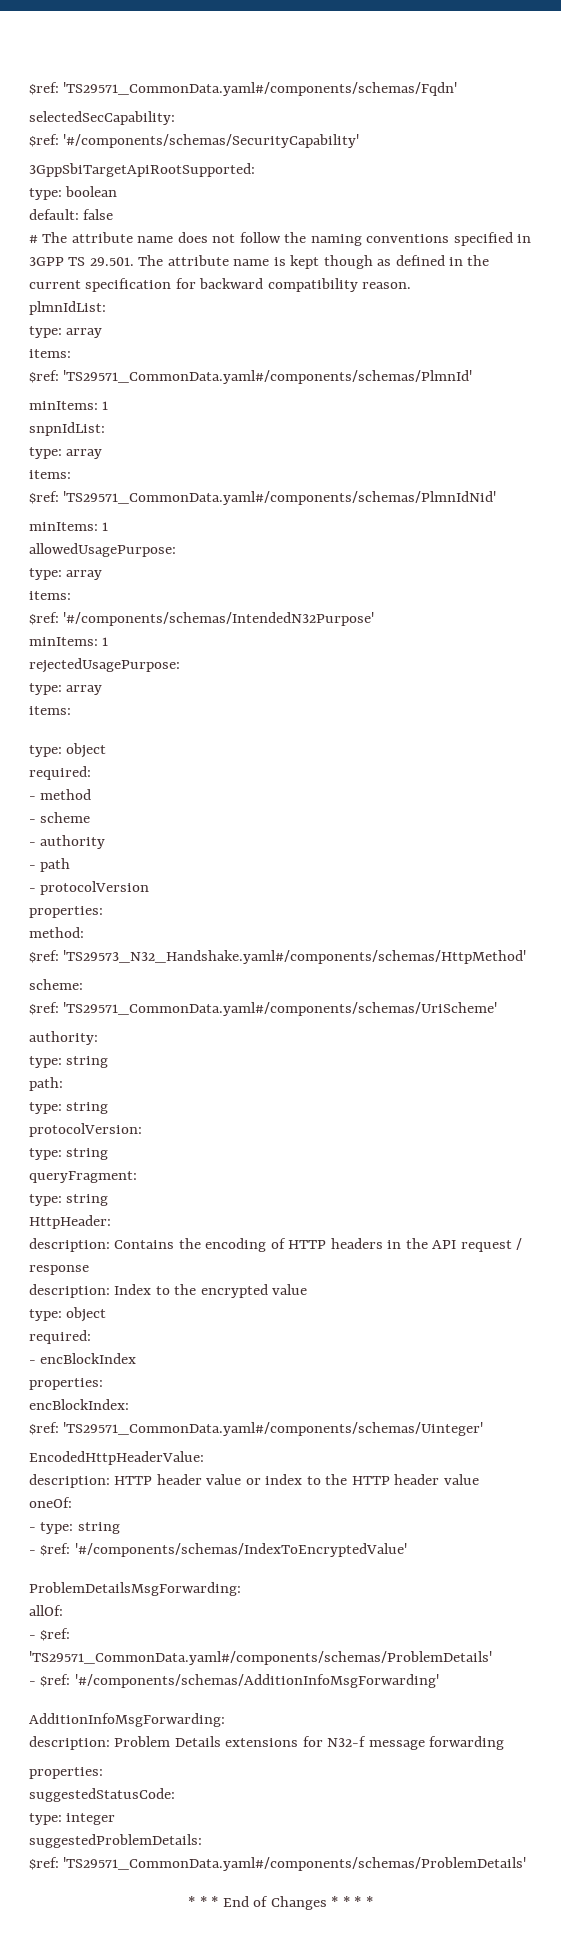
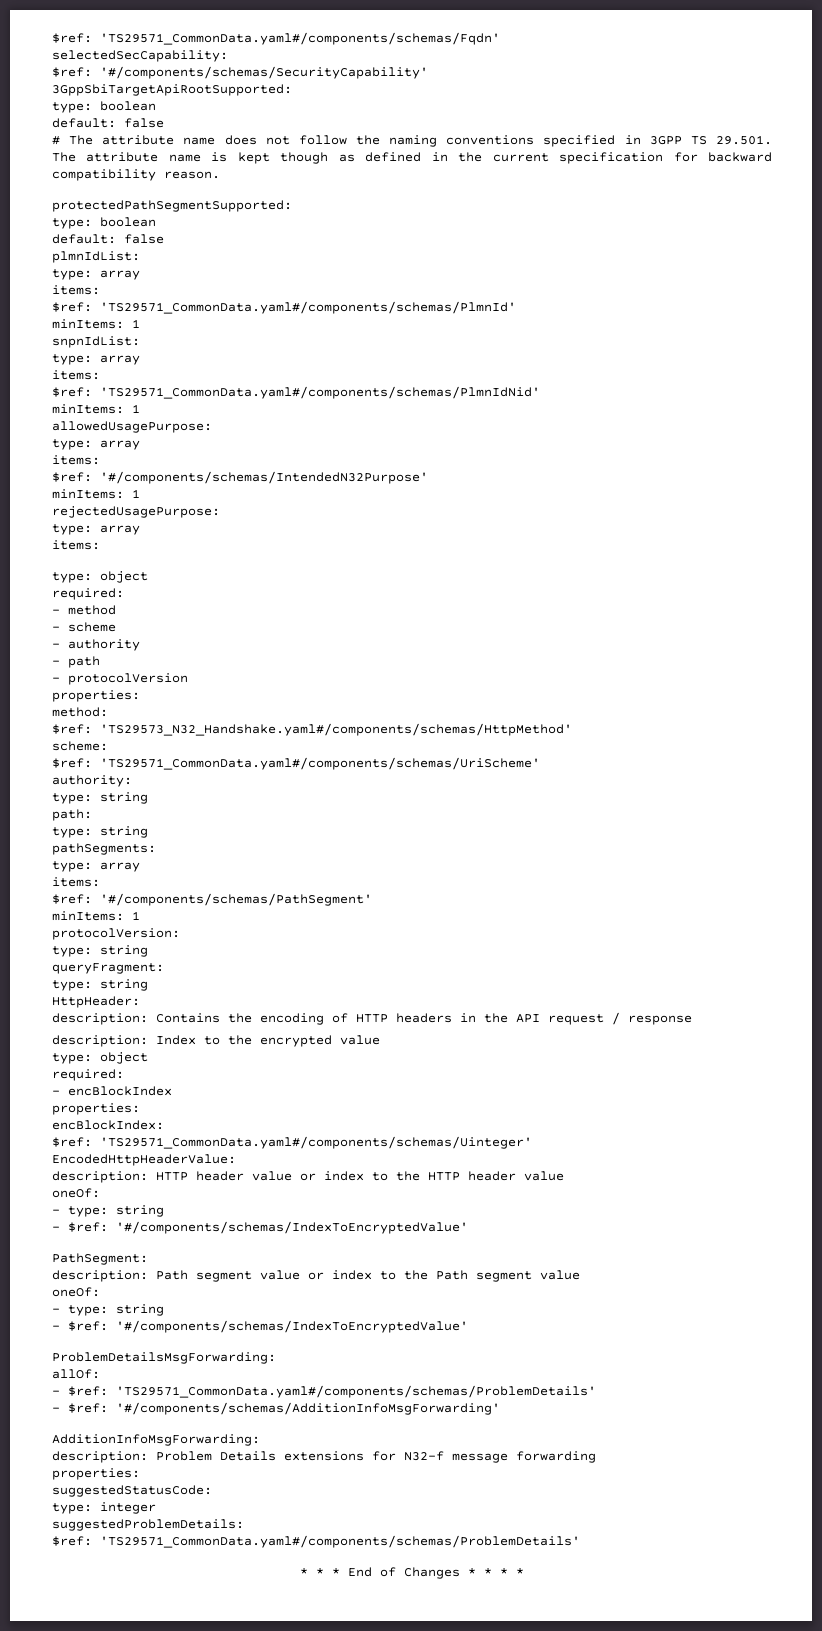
(412, 285) none -> [52,200,292,212] [52,217,156,229] [52,234,164,244] // protectedPathSegmentSupported: // type: boolean // default: false
(109, 1108) none -> [52,843,156,855] [52,861,140,872] [52,877,100,887] [52,893,372,906] [52,911,140,921] // pathSegments: // type: array // items: // $ref: '#/components/schemas/PathSegment' // minItems: 1
(407, 1550) none -> [52,1253,148,1265] [52,1270,580,1282] [52,1287,100,1297] [52,1304,164,1316] [52,1320,468,1333] // PathSegment: // description: Path segment value or index to the Path segment value // oneOf: // - type: string // - $ref: '#/components/schemas/IndexToEncryptedValue'

